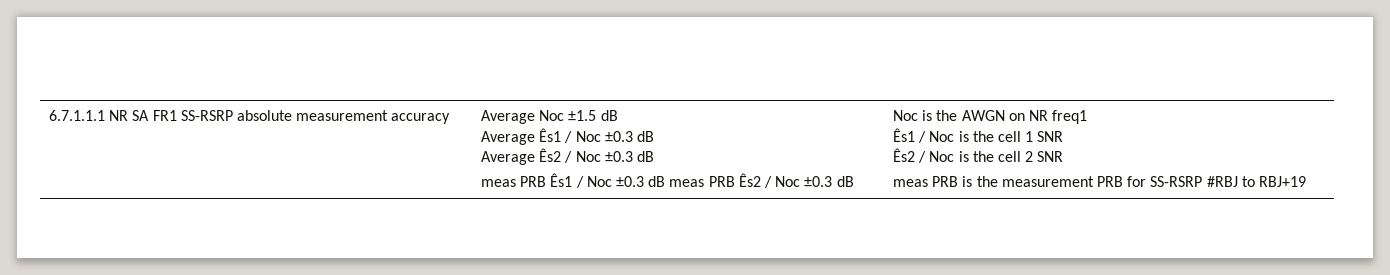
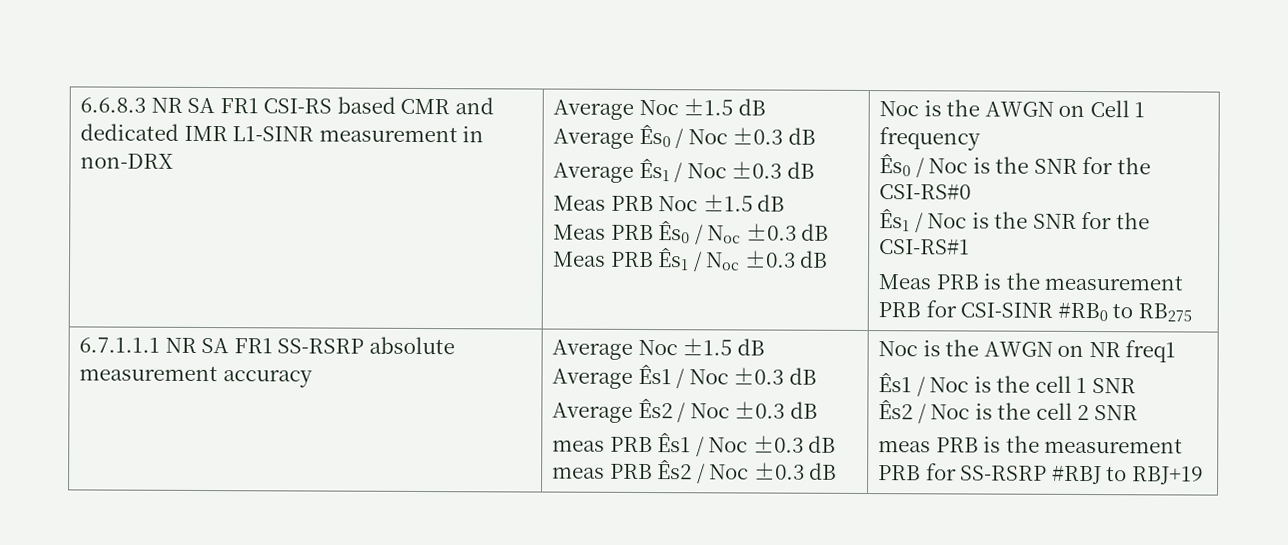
(49, 115) none -> [79,96,494,115] [79,123,485,143] [79,153,174,169] [552,98,766,120] [552,123,816,149] [552,157,815,183] [552,194,786,212] [552,220,830,245] [552,247,829,272] [878,99,1146,118] [878,127,981,151] [878,153,1151,178] [878,184,971,200] [878,208,1150,233] [878,239,970,255] [877,272,1184,291] [877,300,1192,322] 6.6.8.3 NR SA FR1 CSI-RS based CMR and dedicated IMR L1-SINR measurement in non-DRX | Average Noc ±1.5 dB // Average Ês0 / Noc ±0.3 dB // Average Ês1 / Noc ±0.3 dB // Meas PRB Noc ±1.5 dB // Meas PRB Ês0 / Noc ±0.3 dB Meas PRB Ês1 / Noc ±0.3 dB | Noc is the AWGN on Cell 1 frequency // Ês0 / Noc is the SNR for the CSI-RS#0 // Ês1 / Noc is the SNR for the CSI-RS#1 // Meas PRB is the measurement PRB for CSI-SINR #RB0 to RB275 //

